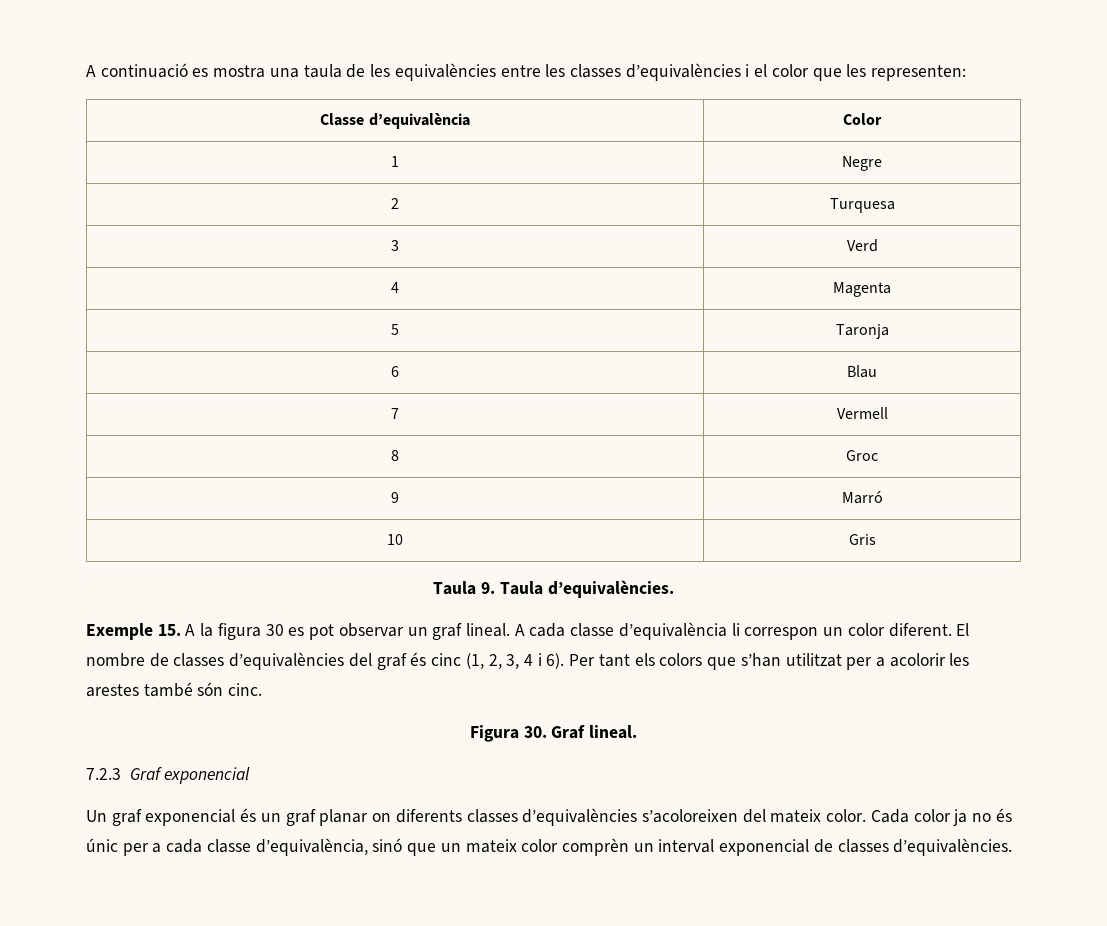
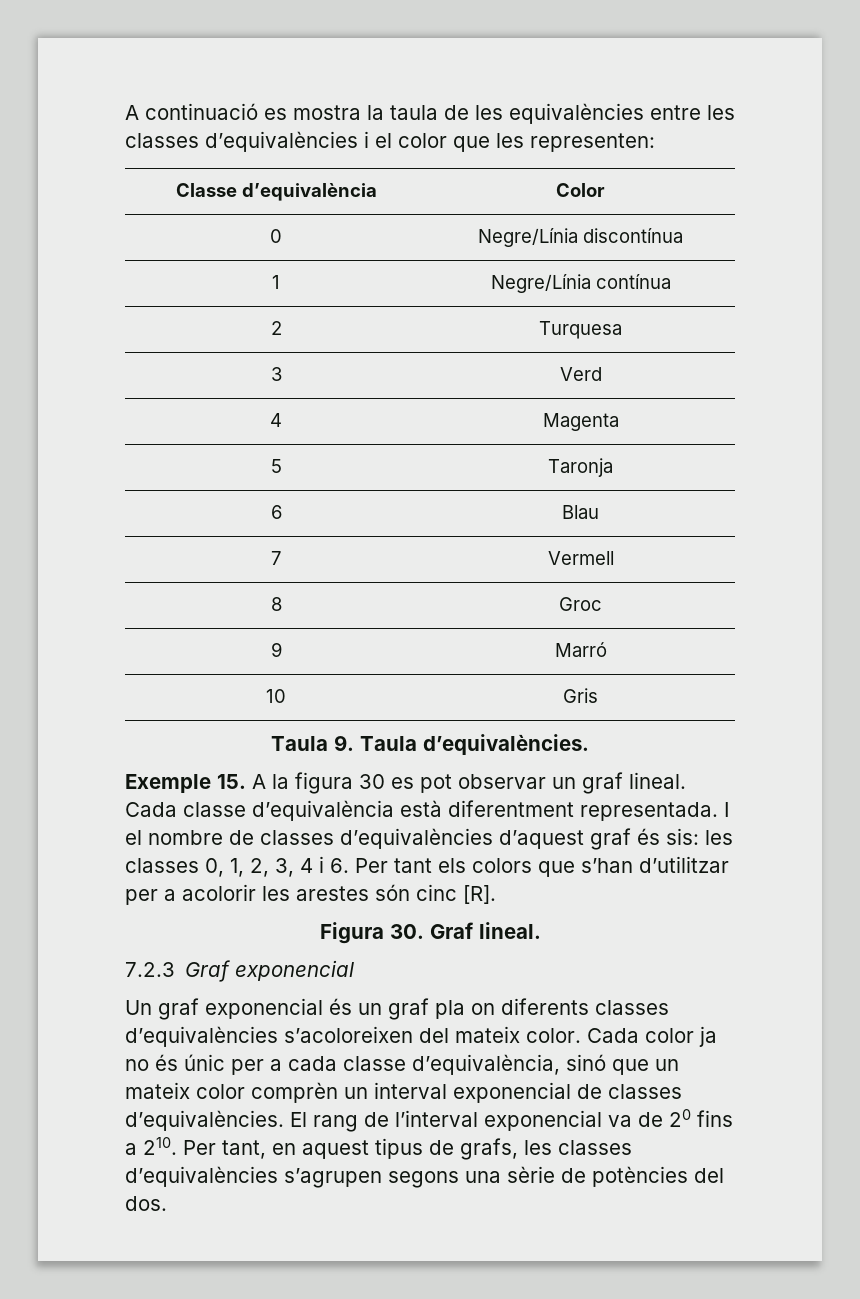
[269,68,299,78] una -> [367,105,384,120] la
(882, 119) none -> [270,229,282,243] [478,228,683,247] // 0 | Negre/Línia discontínua
[842,156,882,171] Negre -> [490,274,671,293] Negre/Línia contínua
[514,622,970,640] A cada classe d’equivalència li correspon un color diferent. El -> [125,800,730,821] [125,830,142,845] Cada classe d’equivalència està diferentment representada. I el
[348,653,372,667] del -> [499,830,584,849] d’aquest
[431,653,484,669] cinc (1, -> [666,828,733,845] [125,858,244,877] sis: les classes 0, 1,
[546,653,565,669] 6). -> [330,858,349,873] 6.
[785,653,842,667] utilitzat -> [639,856,729,873] d’utilitzar
[143,682,263,697] també són cinc. -> [375,884,496,904] són cinc [R].
[319,809,369,826] planar -> [435,1000,465,1019] pla
(1013, 847) none -> [290,1109,733,1132] [125,1137,632,1160] [125,1166,724,1188] [125,1196,167,1211] El rang de l’interval exponencial va de 20 fins a 210. Per tant, en aquest tipus de grafs, les classes d’equivalències s’agrupen segons una sèrie de potències del dos.

